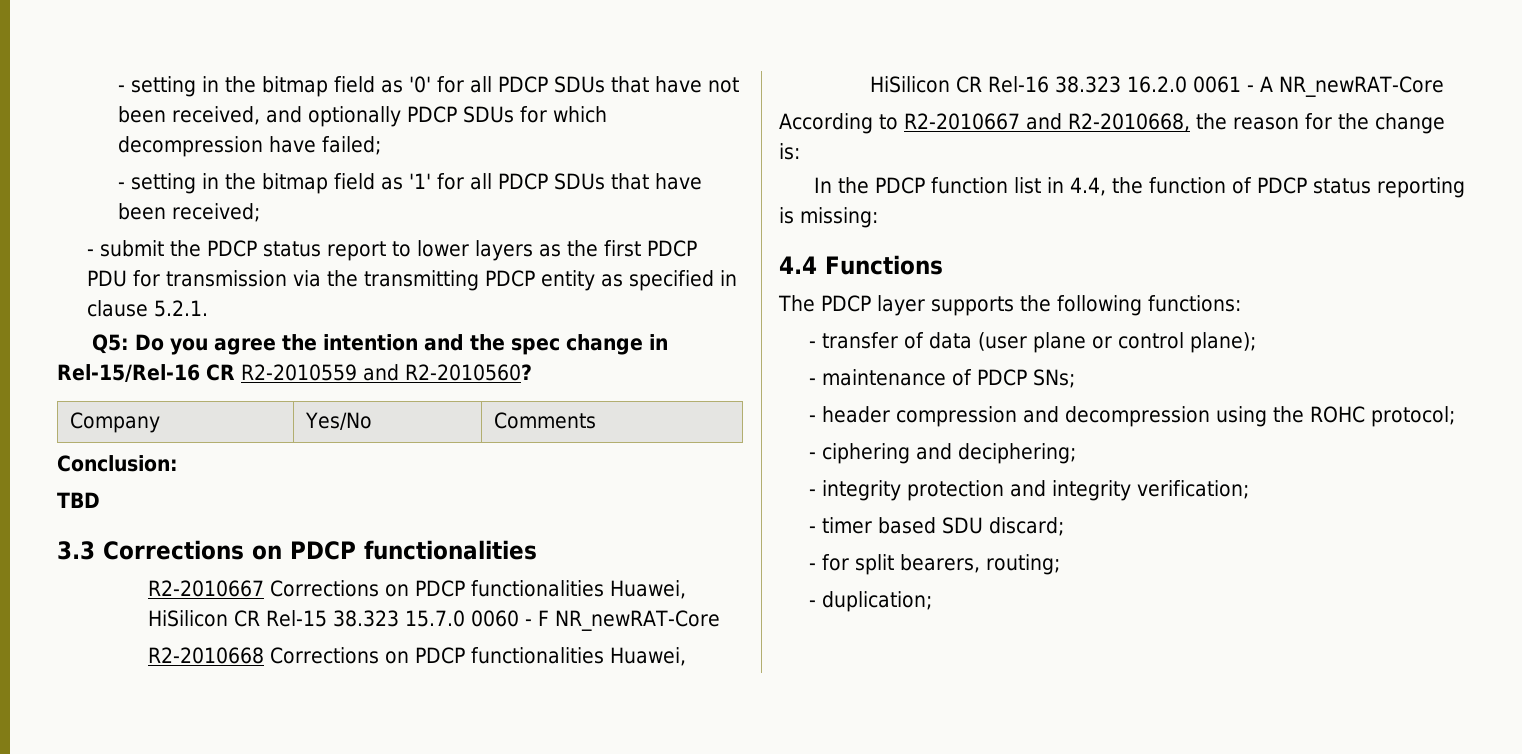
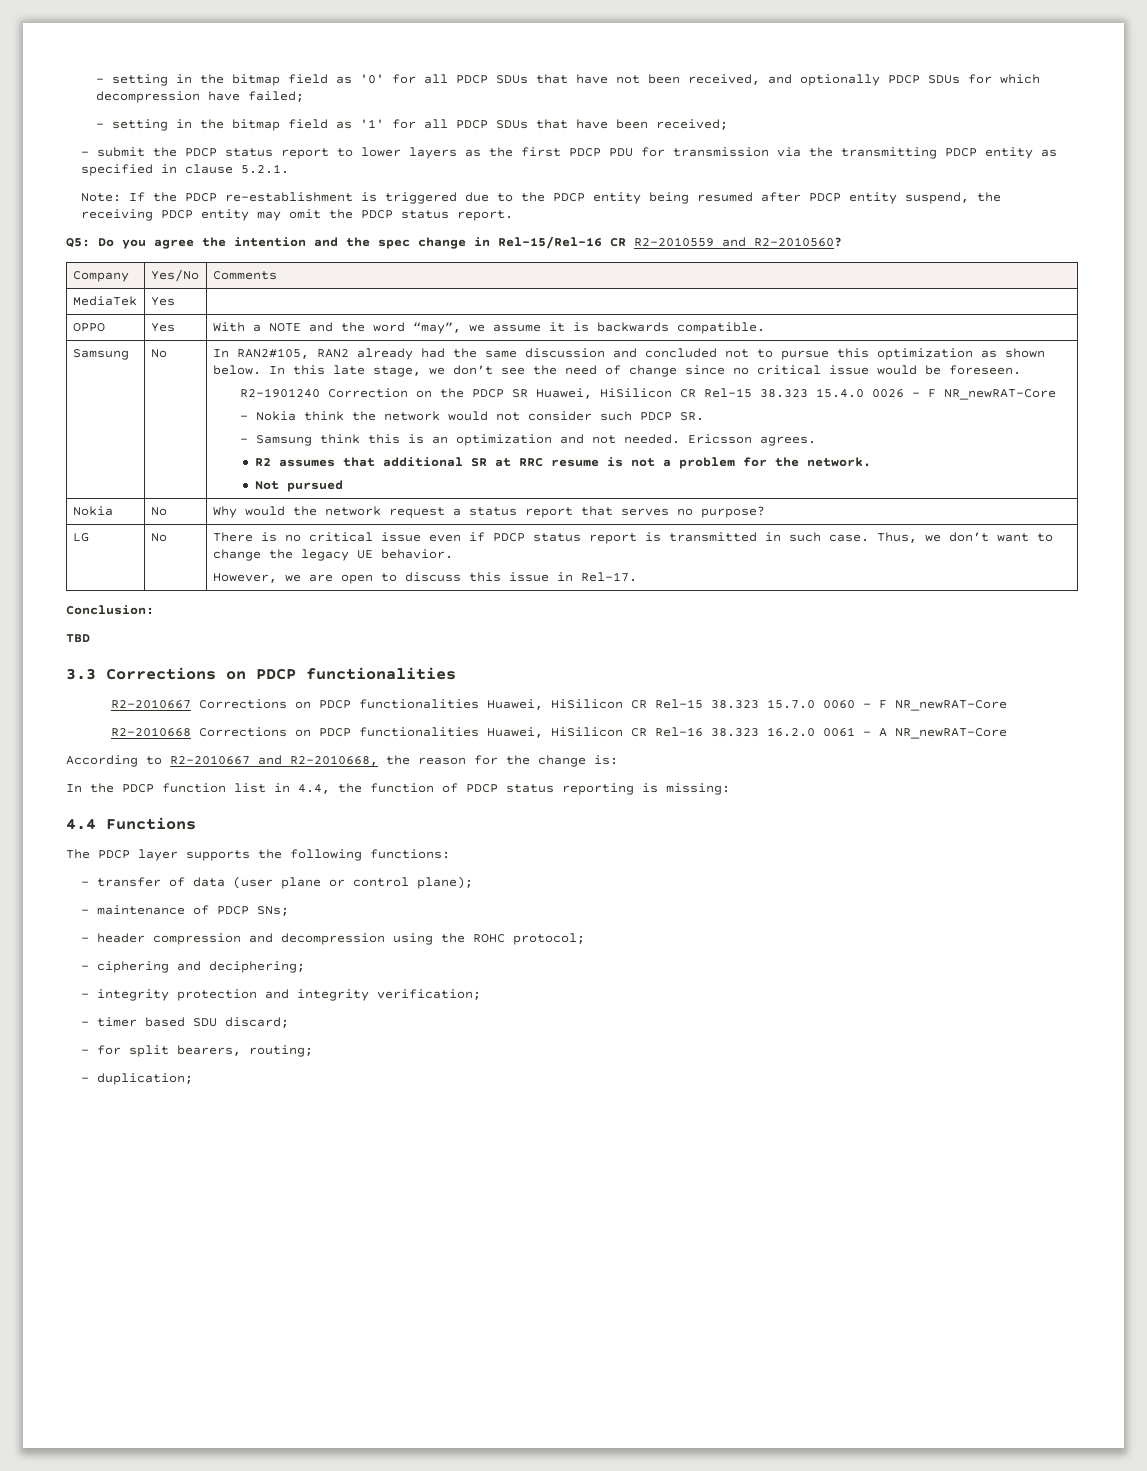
(209, 308) none -> [81,192,1002,204] [81,209,514,221] // Note: If the PDCP re-establishment is triggered due to the PDCP entity being resumed after PDCP entity suspend, the receiving PDCP entity may omit the PDCP status report.
(597, 420) none -> [72,296,137,306] [150,297,175,306] [72,323,105,332] [150,323,175,332] [212,322,765,334] [72,349,129,360] [150,349,167,358] [212,348,1045,360] [212,365,1021,377] [239,388,1056,400] [239,411,704,421] [239,434,816,446] [254,457,871,469] [254,480,343,492] [72,506,113,516] [150,507,167,516] [212,506,765,518] [72,533,89,542] [150,533,167,542] [212,532,1053,544] [212,549,453,561] [212,572,637,584] // MediaTek | Yes | // OPPO | Yes | With a NOTE and the word “may”, we assume it is backwards compatible. // Samsung | No | In RAN2#105, RAN2 already had the same discussion and concluded not to pursue this optimization as shown below. In this late stage, we don’t see the need of change since no critical issue would be foreseen. // R2-1901240 Correction on the PDCP SR Huawei, HiSilicon CR Rel-15 38.323 15.4.0 0026 - F NR_newRAT-Core // - Nokia think the network would not consider such PDCP SR. // - Samsung think this is an optimization and not needed. Ericsson agrees. // R2 assumes that additional SR at RRC resume is not a problem for the network. // Not pursued // Nokia | No | Why would the network request a status report that serves no purpose? // LG | No | There is no critical issue even if PDCP status report is transmitted in such case. Thus, we don’t want to change the legacy UE behavior. // However, we are open to discuss this issue in Rel-17.

